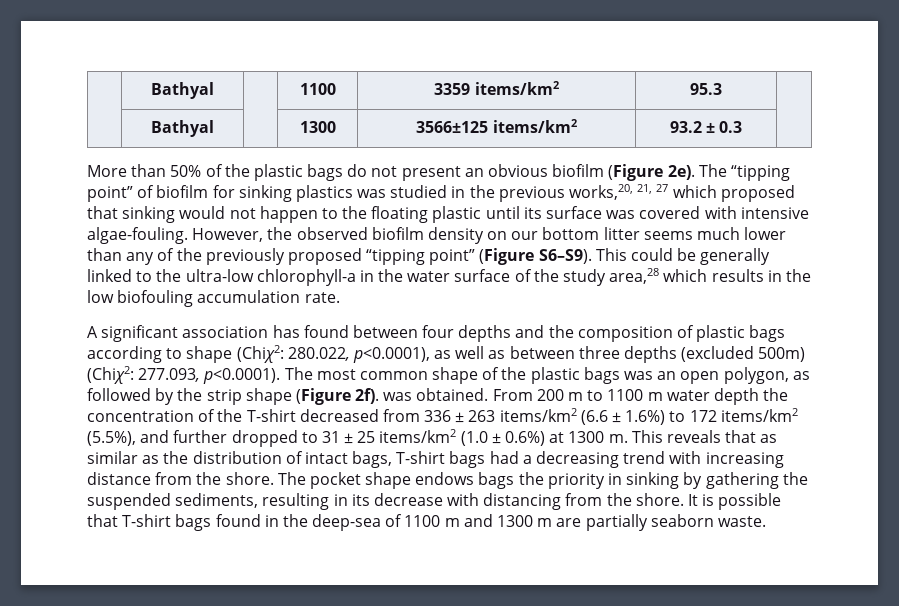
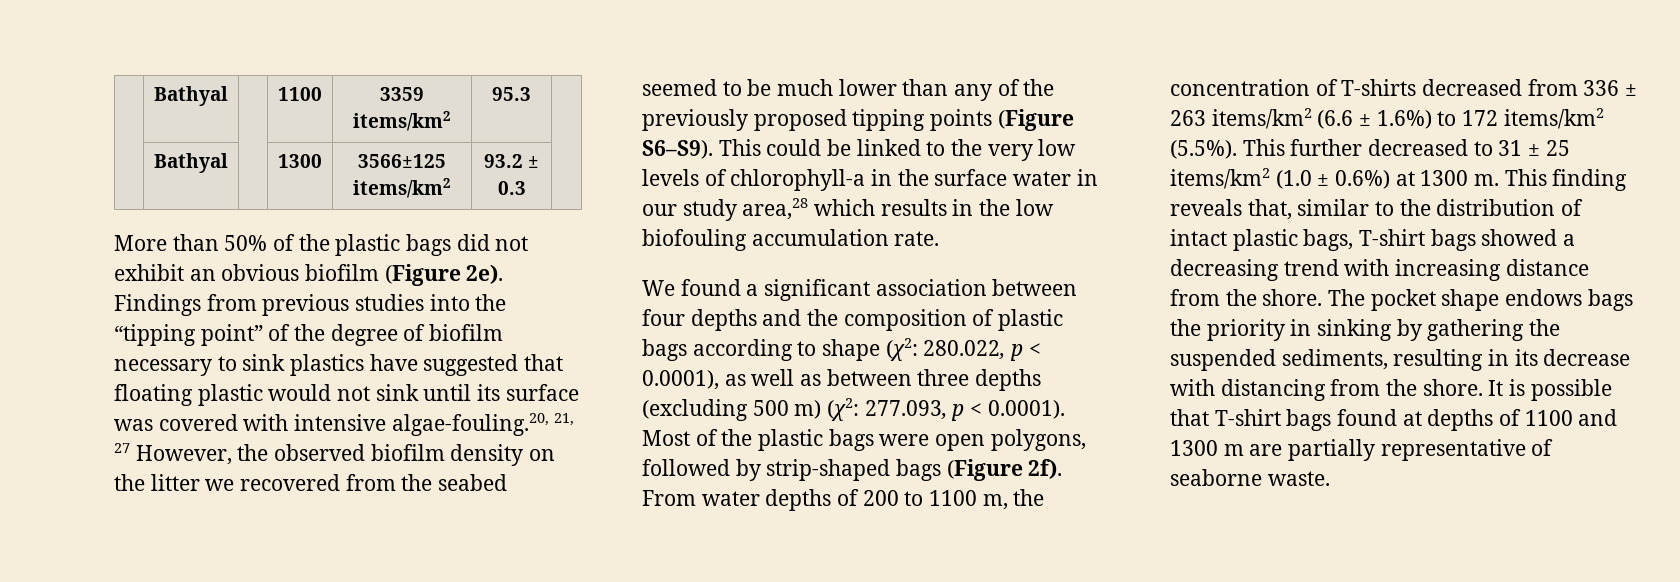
[347,164,461,181] do not present -> [456,234,529,251] [114,264,184,281] did not exhibit
[698,164,790,181] [87,184,795,202] [87,206,482,223] The “tipping point” of biofilm for sinking plastics was studied in the previous works,20, 21, 27 which proposed that sinking would not happen to the floating plastic -> [114,294,507,316] [114,324,504,346] [114,354,564,376] [114,384,419,406] Findings from previous studies into the “tipping point” of the degree of biofilm necessary to sink plastics have suggested that floating plastic would not sink
[87,227,188,244] algae-fouling. -> [391,413,575,436] [114,443,130,453] algae-fouling.20, 21, 27
[511,227,693,240] our bottom litter seems -> [114,474,508,491] [642,79,772,96] the litter we recovered from the seabed seemed to be
[366,249,476,265] “tipping point” -> [852,109,993,131] tipping points
[700,248,771,265] generally -> (852, 147) none
[185,269,559,286] ultra-low chlorophyll-a in the water surface of the -> [987,139,1077,161] [642,169,1098,191] [642,204,677,216] very low levels of chlorophyll-a in the surface water in our
[87,325,349,342] A significant association has found -> [642,279,987,301] We found a significant association
[236,345,430,363] (Chiχ2: 280.022, p<0.0001), -> [885,338,1041,361] [642,370,719,390] (χ2: 280.022, p < 0.0001),
[681,346,806,362] [87,366,810,384] [87,388,759,405] (excluded 500m) (Chiχ2: 277.093, p<0.0001). The most common shape of the plastic bags was an open polygon, as followed by the strip shape (Figure 2f). was obtained. From 200 m to 1100 m water depth -> [642,398,1065,421] [642,429,1086,451] [642,459,1063,481] [642,489,1008,511] (excluding 500 m) (χ2: 277.093, p < 0.0001). Most of the plastic bags were open polygons, followed by strip-shaped bags (Figure 2f). From water depths of 200 to 1100 m,
[217,409,296,422] the T-shirt -> [1341,79,1417,96] T-shirts
[87,430,298,447] (5.5%), and further dropped -> [1170,139,1469,159] (5.5%). This further decreased
[666,430,778,443] [87,451,160,464] reveals that as similar as -> [1552,169,1628,191] [1170,199,1395,220] finding reveals that, similar to
(348, 458) none -> [1232,229,1298,251] plastic
[489,451,519,464] had -> [1481,229,1558,246] showed
[264,514,382,531] in the deep-sea -> [1402,409,1494,431] at depths
[444,518,460,527] m -> (1573, 418) none
[650,514,714,527] seaborn -> [1380,439,1554,461] [1170,469,1262,486] representative of seaborne

